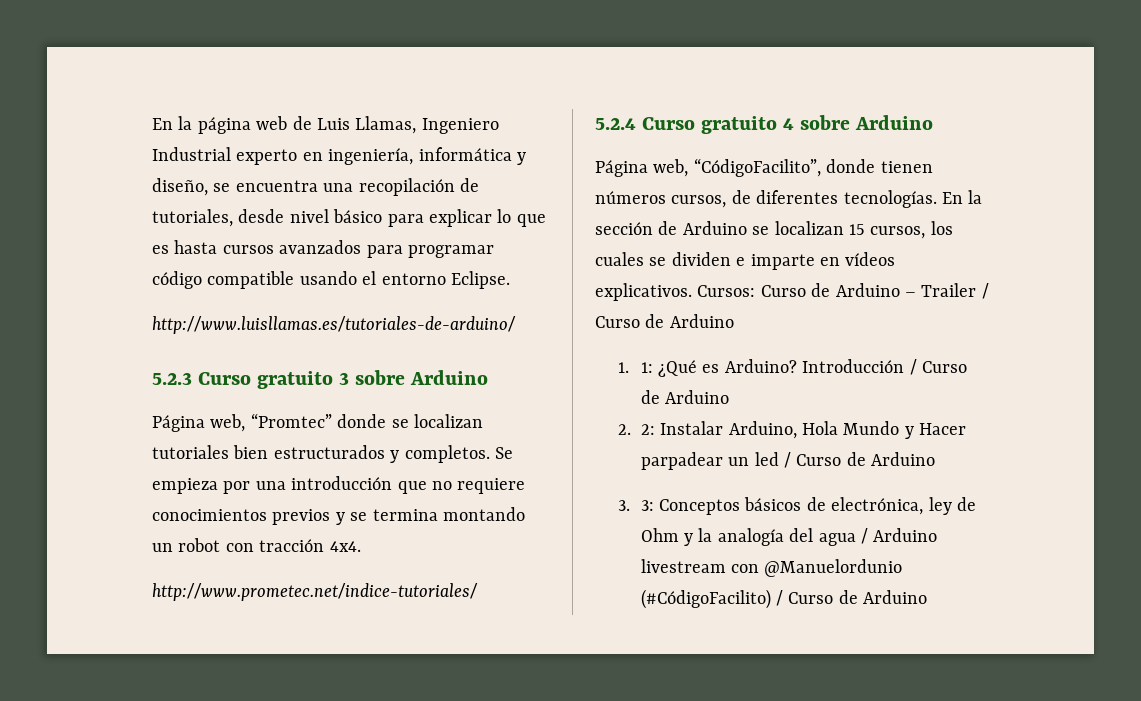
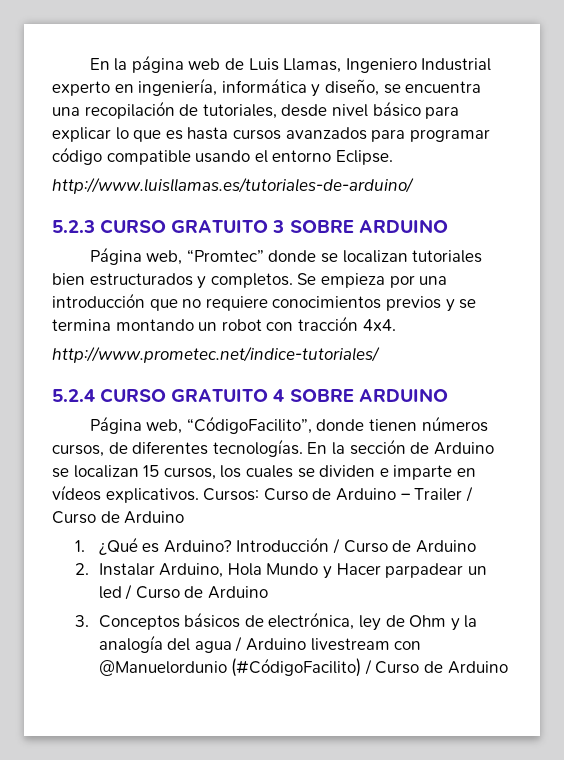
[198,370,489,389] Curso gratuito 3 sobre Arduino -> [100,219,448,234] CURSO GRATUITO 3 SOBRE ARDUINO
[642,115,934,134] Curso gratuito 4 sobre Arduino -> [100,388,448,403] CURSO GRATUITO 4 SOBRE ARDUINO
[640,362,653,373] 1: -> (86, 546) none
[640,424,655,435] 2: -> (90, 569) none
[640,500,654,511] 3: -> (90, 621) none

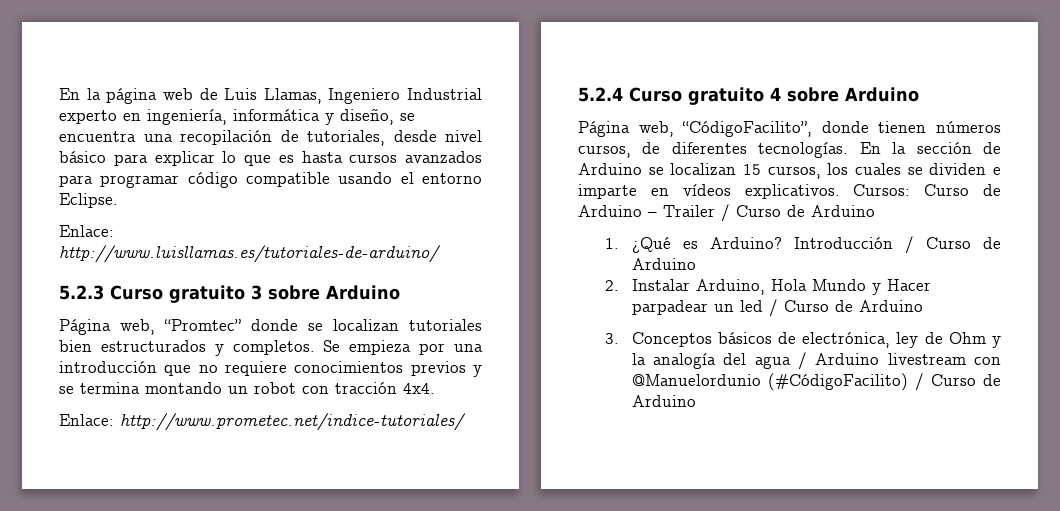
(393, 157) none -> [59,225,114,237] Enlace:
[100,219,448,234] CURSO GRATUITO 3 SOBRE ARDUINO -> [110,285,400,303] Curso gratuito 3 sobre Arduino
(396, 325) none -> [59,414,114,426] Enlace:
[100,388,448,403] CURSO GRATUITO 4 SOBRE ARDUINO -> [629,87,919,105] Curso gratuito 4 sobre Arduino

